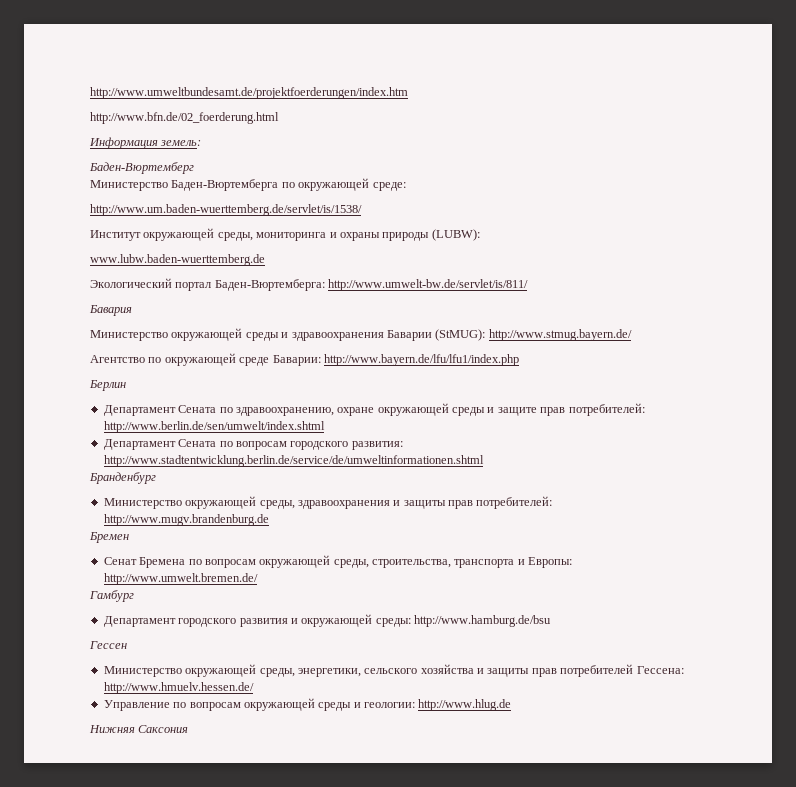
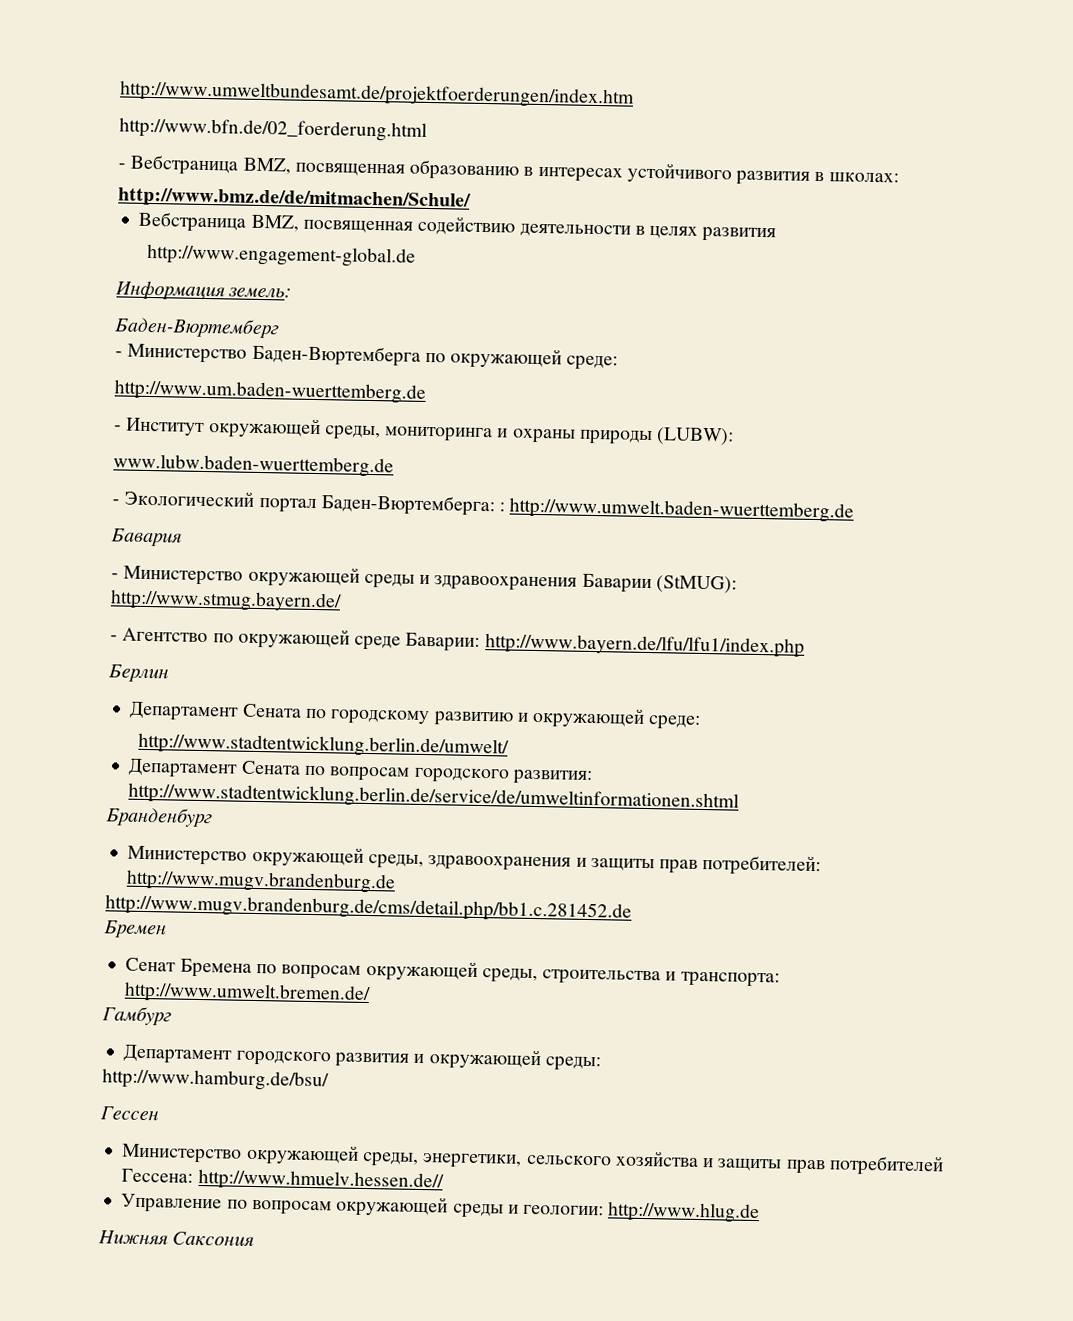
(279, 118) none -> [118,154,899,186] [118,187,471,211] [138,211,777,243] [147,243,417,268] // - Вебстраница BMZ, посвященная образованию в интересах устойчивого развития в школах: // http://www.bmz.de/de/mitmachen/Schule/ // Вебстраница BMZ, посвященная содействию деятельности в целях развития // http://www.engagement-global.de
(194, 168) none -> [115,351,123,357] -
[90,204,362,216] http://www.um.baden-wuerttemberg.de/servlet/is/1538/ // -> [114,379,426,404] [114,425,122,431] http://www.um.baden-wuerttemberg.de // -
(265, 260) none -> [112,499,120,505] -
[328,279,529,291] http://www.umwelt-bw.de/servlet/is/811/ -> [499,497,855,523] : http://www.umwelt.baden-wuerttemberg.de
(132, 310) none -> [111,573,119,579] -
(632, 335) none -> [110,635,118,641] -
[235,403,645,416] [103,421,325,433] здравоохранению, охране окружающей среды и защите прав потребителей: http://www.berlin.de/sen/umwelt/index.shtml -> [330,706,702,730] [138,732,510,759] городскому развитию и окружающей среде: // http://www.stadtentwicklung.berlin.de/umwelt/
(269, 520) none -> [105,894,632,923] // http://www.mugv.brandenburg.de/cms/detail.php/bb1.c.281452.de
[372,557,573,568] строительства, транспорта и Европы: -> [542,969,780,988] строительства и транспорта:
[414,615,551,627] http://www.hamburg.de/bsu -> [102,1068,329,1092] // http://www.hamburg.de/bsu/
[103,682,254,694] http://www.hmuelv.hessen.de/ -> [197,1168,444,1193] http://www.hmuelv.hessen.de//

